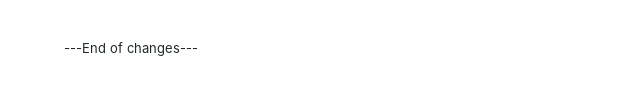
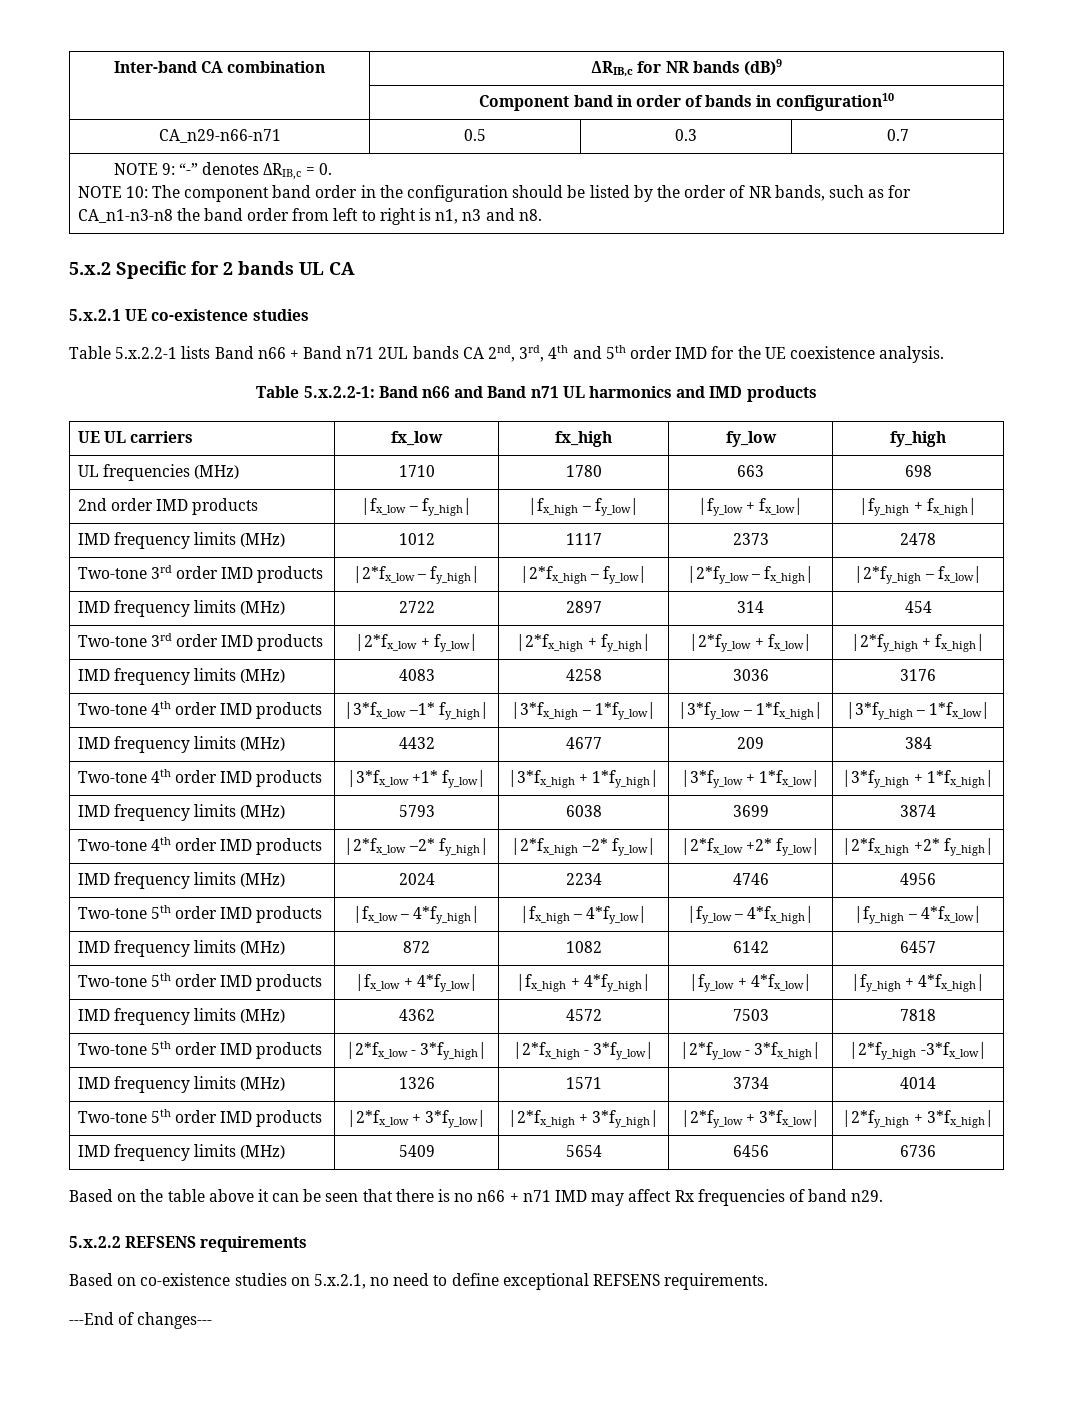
(64, 48) none -> [113,61,326,73] [591,59,782,77] [479,93,894,111] [158,129,281,143] [464,129,486,141] [675,129,697,141] [886,129,909,141] [113,162,332,180] [77,185,912,202] [77,208,542,225] [69,261,355,279] [69,309,309,321] [69,345,945,363] [256,386,817,402] [77,431,193,443] [391,431,443,446] [555,431,612,447] [725,431,777,447] [890,431,946,447] [77,464,239,481] [398,465,435,477] [565,465,602,477] [737,465,764,477] [904,465,932,477] [77,498,259,515] [361,498,472,516] [528,498,639,516] [697,498,804,516] [859,498,977,516] [77,532,286,549] [398,533,435,545] [565,533,602,545] [732,533,769,545] [900,533,936,545] [77,565,324,583] [352,566,481,584] [519,566,648,584] [686,566,815,584] [854,566,982,584] [77,600,286,617] [398,601,435,613] [565,601,602,613] [737,601,764,613] [904,601,932,613] [77,633,324,651] [355,634,478,652] [516,634,651,652] [689,634,812,652] [850,634,986,652] [77,668,286,685] [398,669,435,681] [565,669,602,681] [732,669,769,681] [900,669,936,681] [77,701,323,719] [344,702,489,720] [511,702,656,720] [678,702,823,720] [845,702,991,720] [77,736,286,753] [398,737,435,749] [565,737,602,749] [737,737,764,749] [904,737,932,749] [77,769,323,787] [346,770,487,788] [507,770,660,788] [680,770,821,788] [842,770,994,788] [77,804,286,821] [398,805,435,817] [565,805,602,817] [732,805,769,817] [900,805,936,817] [77,837,323,855] [344,838,489,856] [511,838,656,856] [680,838,821,856] [842,838,994,856] [77,872,286,889] [398,873,435,885] [565,873,602,885] [732,873,769,885] [900,873,936,885] [77,905,323,923] [352,906,481,924] [519,906,648,924] [686,906,815,924] [854,906,982,924] [77,940,286,957] [403,941,430,953] [565,941,602,953] [732,941,769,953] [900,941,936,953] [77,973,323,991] [355,974,478,992] [516,974,651,992] [689,974,812,992] [850,974,986,992] [77,1008,286,1025] [398,1009,435,1021] [565,1009,602,1021] [732,1009,769,1021] [900,1009,936,1021] [77,1041,323,1059] [345,1042,488,1060] [512,1042,655,1060] [679,1042,822,1060] [849,1042,987,1060] [77,1076,286,1093] [398,1077,435,1089] [565,1077,602,1089] [732,1077,769,1089] [900,1077,936,1089] [77,1109,323,1127] [346,1110,487,1128] [507,1110,660,1128] [680,1110,821,1128] [842,1110,994,1128] [77,1144,286,1161] [398,1145,435,1157] [565,1145,602,1157] [732,1145,769,1157] [900,1145,936,1157] [69,1189,884,1206] [69,1236,308,1252] [69,1273,769,1290] Inter-band CA combination | ΔRIB,c for NR bands (dB)9 // | Component band in order of bands in configuration10 // CA_n29-n66-n71 | 0.5 | 0.3 | 0.7 // NOTE 9: “-” denotes ΔRIB,c = 0. // NOTE 10: The component band order in the configuration should be listed by the order of NR bands, such as for CA_n1-n3-n8 the band order from left to right is n1, n3 and n8. // 5.x.2 Specific for 2 bands UL CA // 5.x.2.1 UE co-existence studies // Table 5.x.2.2-1 lists Band n66 + Band n71 2UL bands CA 2nd, 3rd, 4th and 5th order IMD for the UE coexistence analysis. // Table 5.x.2.2-1: Band n66 and Band n71 UL harmonics and IMD products // UE UL carriers | fx_low | fx_high | fy_low | fy_high // UL frequencies (MHz) | 1710 | 1780 | 663 | 698 // 2nd order IMD products | |fx_low – fy_high| | |fx_high – fy_low| | |fy_low + fx_low| | |fy_high + fx_high| // IMD frequency limits (MHz) | 1012 | 1117 | 2373 | 2478 // Two-tone 3rd order IMD products | |2*fx_low – fy_high| | |2*fx_high – fy_low| | |2*fy_low – fx_high| | |2*fy_high – fx_low| // IMD frequency limits (MHz) | 2722 | 2897 | 314 | 454 // Two-tone 3rd order IMD products | |2*fx_low + fy_low| | |2*fx_high + fy_high| | |2*fy_low + fx_low| | |2*fy_high + fx_high| // IMD frequency limits (MHz) | 4083 | 4258 | 3036 | 3176 // Two-tone 4th order IMD products | |3*fx_low –1* fy_high| | |3*fx_high – 1*fy_low| | |3*fy_low – 1*fx_high| | |3*fy_high – 1*fx_low| // IMD frequency limits (MHz) | 4432 | 4677 | 209 | 384 // Two-tone 4th order IMD products | |3*fx_low +1* fy_low| | |3*fx_high + 1*fy_high| | |3*fy_low + 1*fx_low| | |3*fy_high + 1*fx_high| // IMD frequency limits (MHz) | 5793 | 6038 | 3699 | 3874 // Two-tone 4th order IMD products | |2*fx_low –2* fy_high| | |2*fx_high –2* fy_low| | |2*fx_low +2* fy_low| | |2*fx_high +2* fy_high| // IMD frequency limits (MHz) | 2024 | 2234 | 4746 | 4956 // Two-tone 5th order IMD products | |fx_low – 4*fy_high| | |fx_high – 4*fy_low| | |fy_low – 4*fx_high| | |fy_high – 4*fx_low| // IMD frequency limits (MHz) | 872 | 1082 | 6142 | 6457 // Two-tone 5th order IMD products | |fx_low + 4*fy_low| | |fx_high + 4*fy_high| | |fy_low + 4*fx_low| | |fy_high + 4*fx_high| // IMD frequency limits (MHz) | 4362 | 4572 | 7503 | 7818 // Two-tone 5th order IMD products | |2*fx_low - 3*fy_high| | |2*fx_high - 3*fy_low| | |2*fy_low - 3*fx_high| | |2*fy_high -3*fx_low| // IMD frequency limits (MHz) | 1326 | 1571 | 3734 | 4014 // Two-tone 5th order IMD products | |2*fx_low + 3*fy_low| | |2*fx_high + 3*fy_high| | |2*fy_low + 3*fx_low| | |2*fy_high + 3*fx_high| // IMD frequency limits (MHz) | 5409 | 5654 | 6456 | 6736 // Based on the table above it can be seen that there is no n66 + n71 IMD may affect Rx frequencies of band n29. // 5.x.2.2 REFSENS requirements // Based on co-existence studies on 5.x.2.1, no need to define exceptional REFSENS requirements. //

